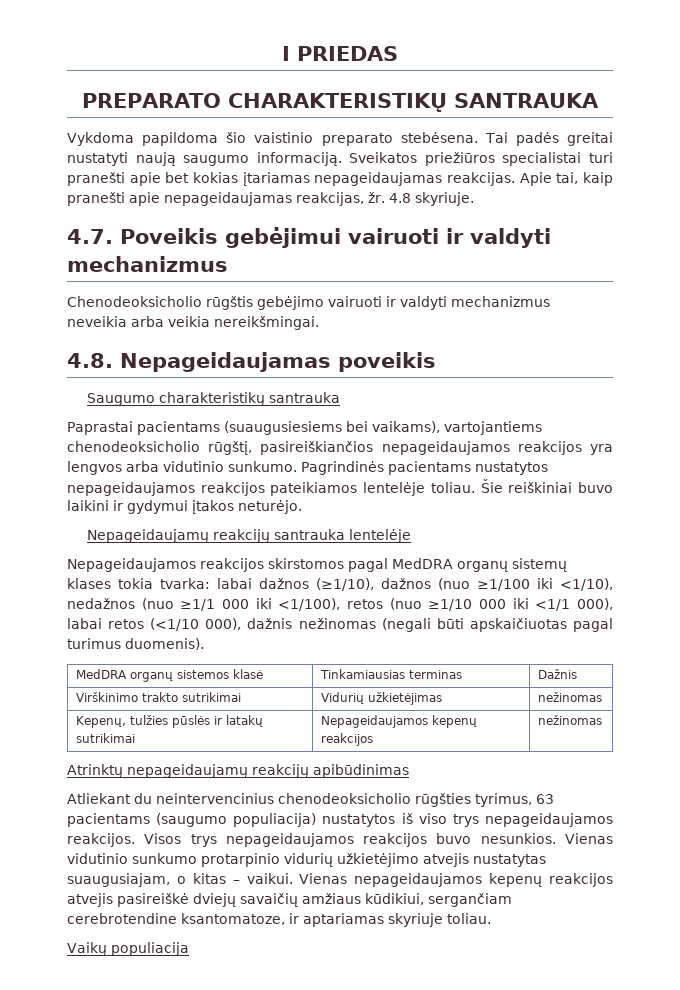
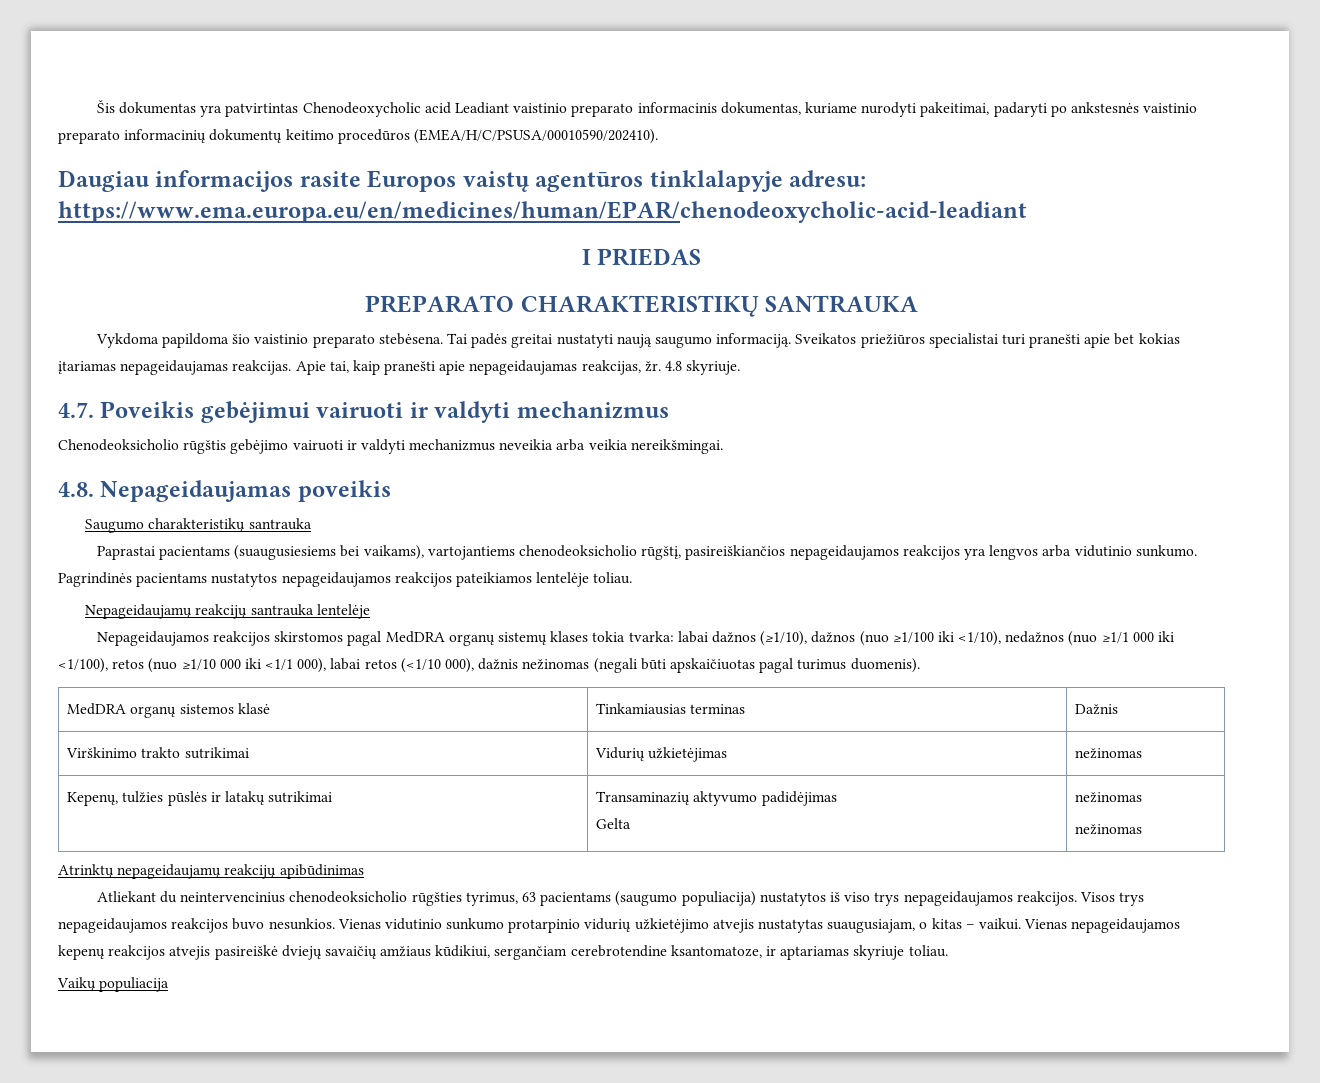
(282, 53) none -> [96,100,1198,117] [58,129,658,144] [58,170,867,192] [58,201,1027,223] Šis dokumentas yra patvirtintas Chenodeoxycholic acid Leadiant vaistinio preparato informacinis dokumentas, kuriame nurodyti pakeitimai, padaryti po ankstesnės vaistinio preparato informacinių dokumentų keitimo procedūros (EMEA/H/C/PSUSA/00010590/202410). // Daugiau informacijos rasite Europos vaistų agentūros tinklalapyje adresu: https://www.ema.europa.eu/en/medicines/human/EPAR/chenodeoxycholic-acid-leadiant //
[480,479,613,493] [67,500,302,514] Šie reiškiniai buvo laikini ir gydymui įtakos neturėjo. -> (633, 578) none
[320,715,477,728] [320,733,373,746] [537,715,602,725] Nepageidaujamos kepenų reakcijos | nežinomas -> [596,791,837,806] [596,818,632,829] [1075,792,1143,803] [1075,824,1143,835] Transaminazių aktyvumo padidėjimas // Gelta | nežinomas // nežinomas

